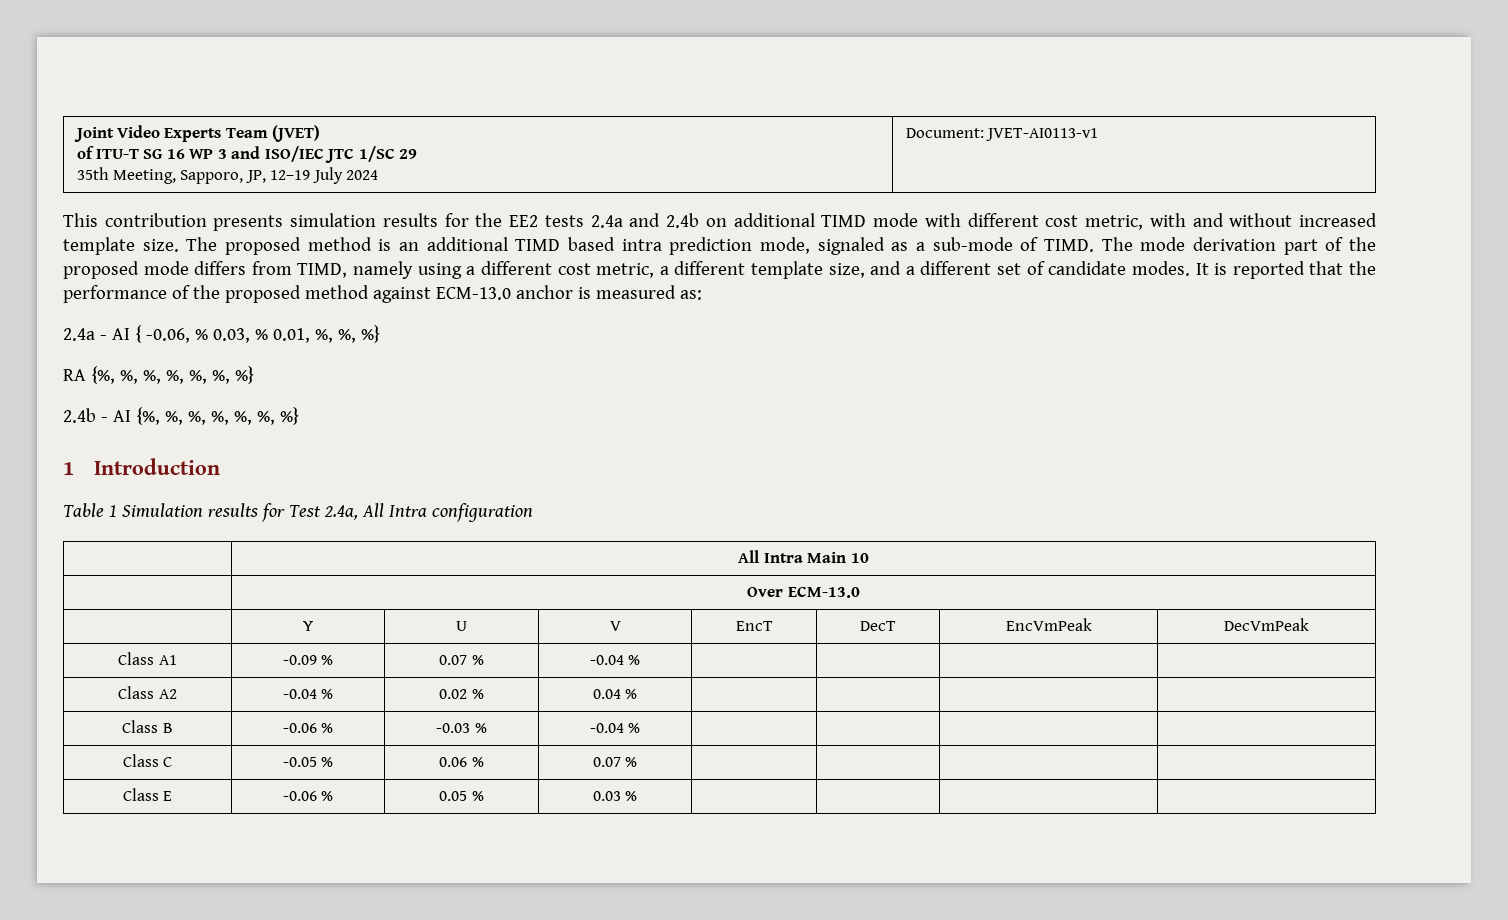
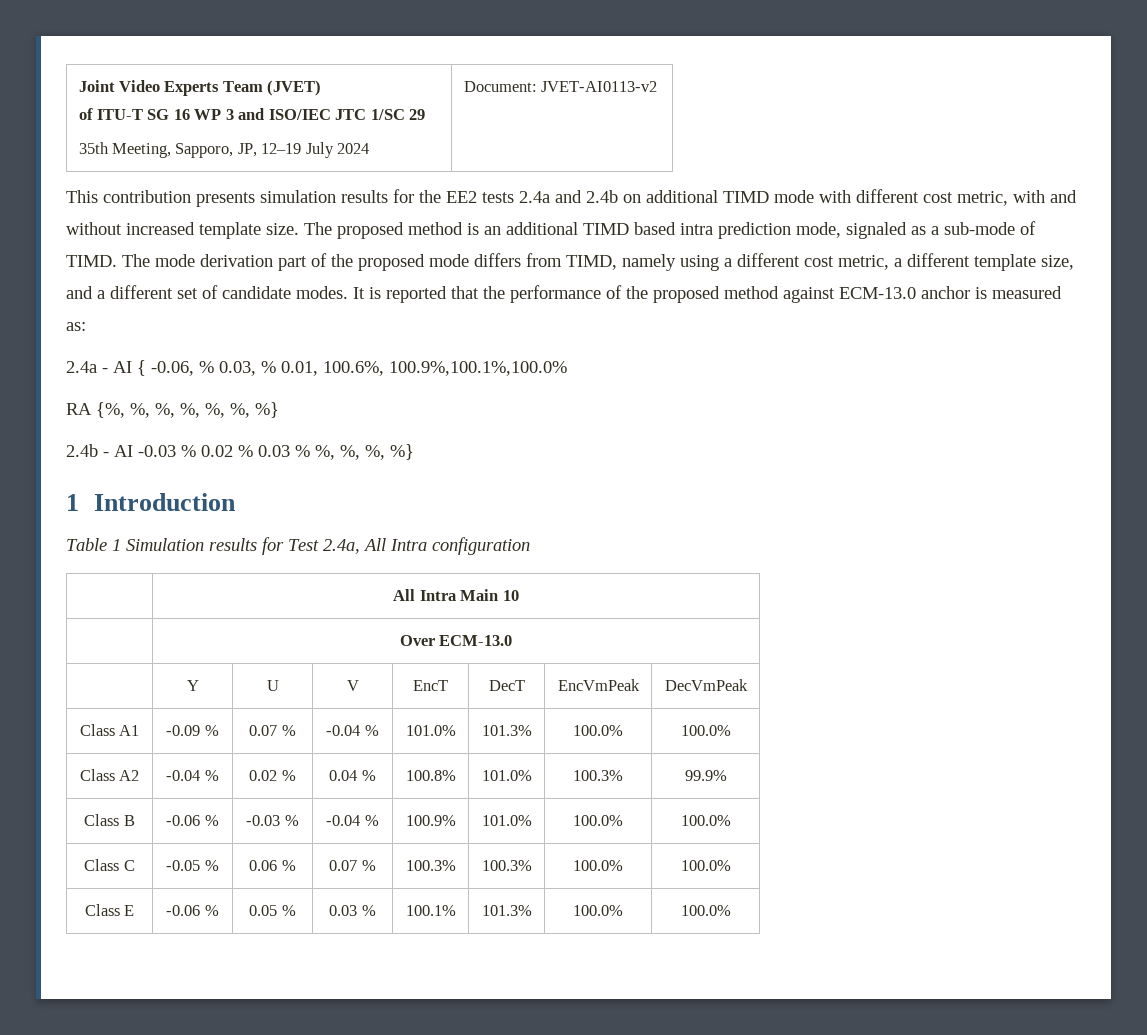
[985,128,1098,141] JVET-AI0113-v1 -> [540,81,657,92] JVET-AI0113-v2
[314,325,380,343] %, %, %} -> [323,361,567,376] 100.6%, 100.9%,100.1%,100.0%
[135,407,206,425] {%, %, %, -> [138,445,310,457] -0.03 % 0.02 % 0.03 %
(641, 660) | | | -> [405,725,456,736] [481,725,532,736] [573,725,623,736] [680,725,731,736] 101.0% | 101.3% | 100.0% | 100.0%
(638, 694) | | | -> [405,770,456,781] [481,770,532,781] [573,770,623,781] [684,770,727,781] 100.8% | 101.0% | 100.3% | 99.9%
(641, 728) | | | -> [405,815,456,826] [481,815,532,826] [573,815,623,826] [680,815,731,826] 100.9% | 101.0% | 100.0% | 100.0%
(638, 762) | | | -> [405,860,456,871] [481,860,532,871] [573,860,623,871] [680,860,731,871] 100.3% | 100.3% | 100.0% | 100.0%
(638, 796) | | | -> [405,905,456,916] [481,905,532,916] [573,905,623,916] [680,905,731,916] 100.1% | 101.3% | 100.0% | 100.0%

